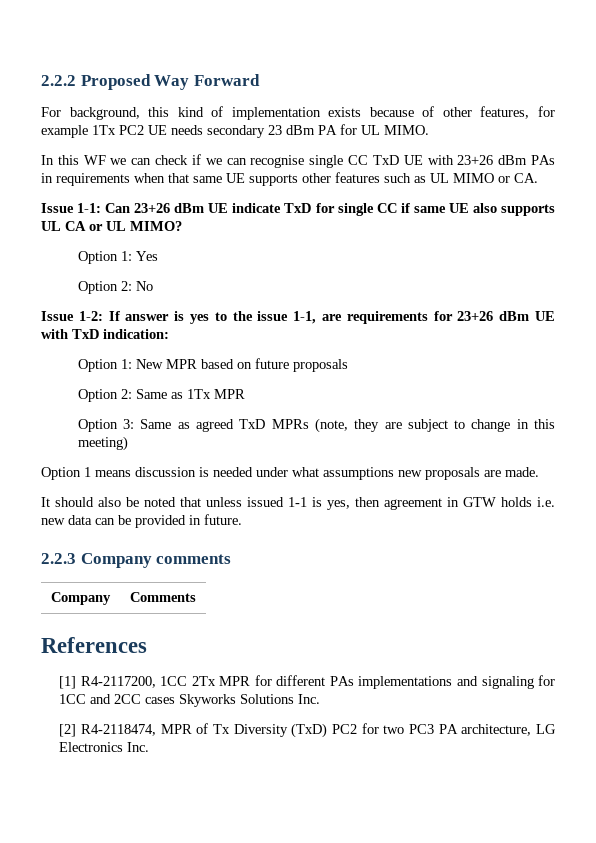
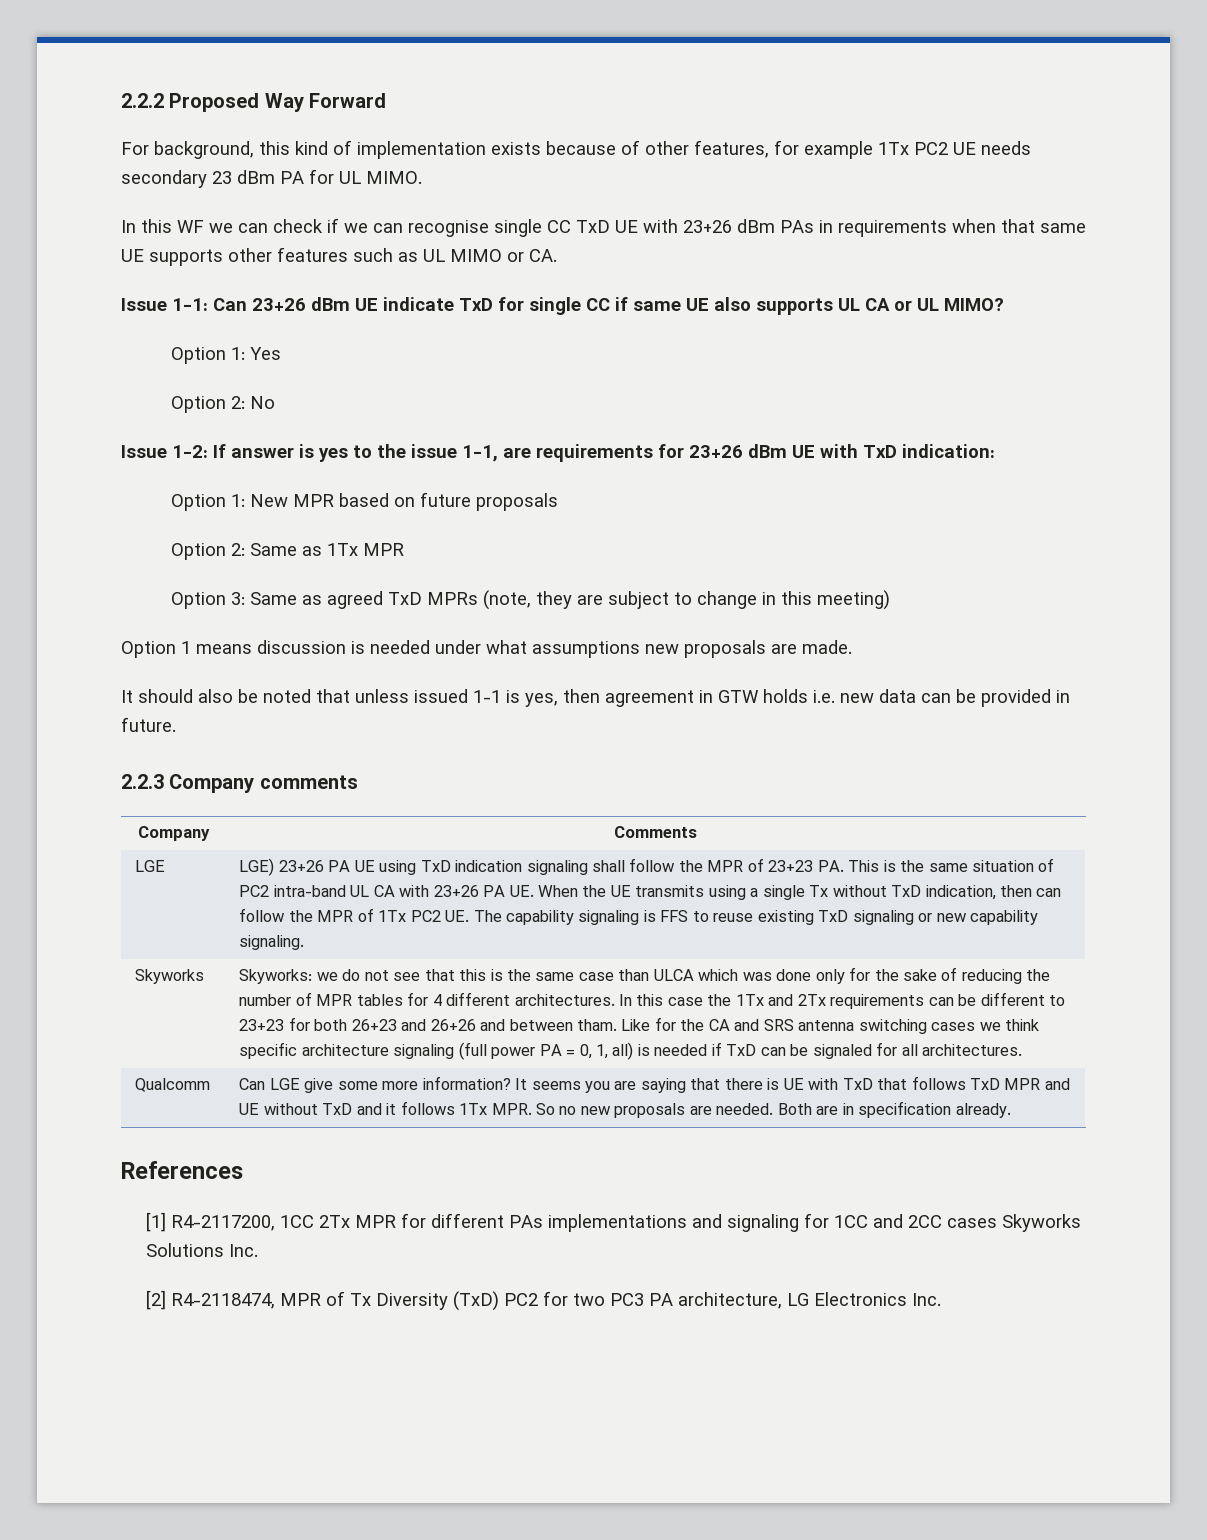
(196, 597) none -> [135,860,166,872] [239,858,1055,876] [239,885,1062,900] [239,908,1038,925] [239,935,305,950] [135,969,205,984] [239,967,1051,984] [239,992,1065,1009] [239,1017,1039,1034] [239,1042,1022,1060] [135,1078,211,1092] [239,1076,1070,1093] [239,1101,1011,1118] // LGE | LGE) 23+26 PA UE using TxD indication signaling shall follow the MPR of 23+23 PA. This is the same situation of PC2 intra-band UL CA with 23+26 PA UE. When the UE transmits using a single Tx without TxD indication, then can follow the MPR of 1Tx PC2 UE. The capability signaling is FFS to reuse existing TxD signaling or new capability signaling. // Skyworks | Skyworks: we do not see that this is the same case than ULCA which was done only for the sake of reducing the number of MPR tables for 4 different architectures. In this case the 1Tx and 2Tx requirements can be different to 23+23 for both 26+23 and 26+26 and between tham. Like for the CA and SRS antenna switching cases we think specific architecture signaling (full power PA = 0, 1, all) is needed if TxD can be signaled for all architectures. // Qualcomm | Can LGE give some more information? It seems you are saying that there is UE with TxD that follows TxD MPR and UE without TxD and it follows 1Tx MPR. So no new proposals are needed. Both are in specification already.

